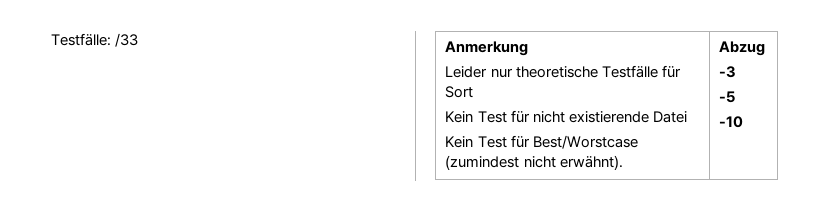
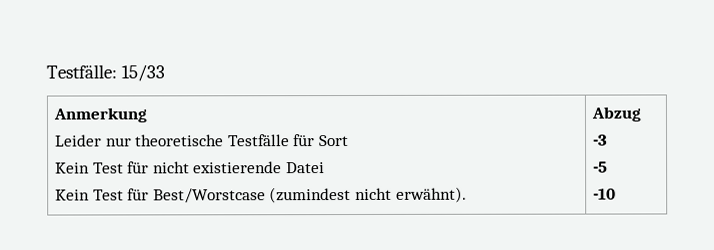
[115,33,139,47] /33 -> [121,64,166,82] 15/33

